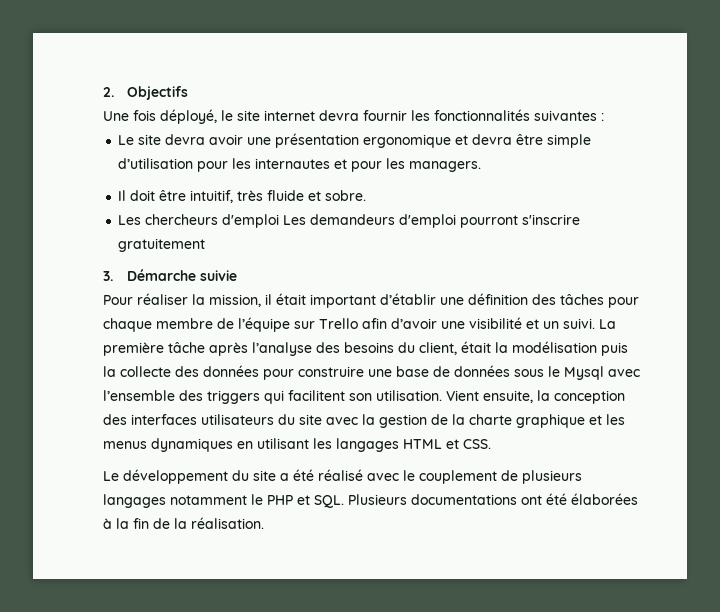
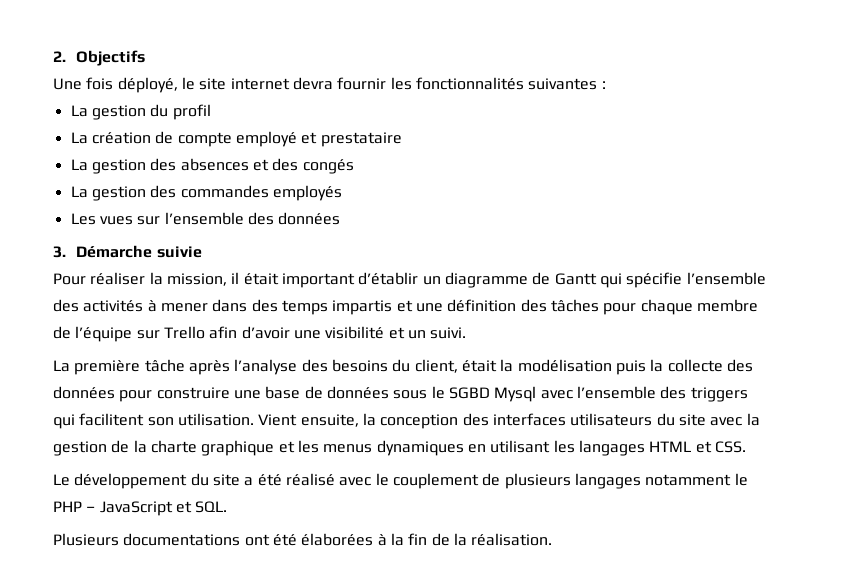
[118,133,592,148] [118,158,482,172] [118,190,367,203] [118,214,581,228] [118,238,206,252] Le site devra avoir une présentation ergonomique et devra être simple d’utilisation pour les internautes et pour les managers. // Il doit être intuitif, très fluide et sobre. // Les chercheurs d'emploi Les demandeurs d'emploi pourront s'inscrire gratuitement -> [70,104,211,120] [70,131,402,147] [70,158,354,174] [70,185,343,201] [70,212,341,225] La gestion du profil // La création de compte employé et prestataire // La gestion des absences et des congés // La gestion des commandes employés // Les vues sur l’ensemble des données
(436, 299) none -> [422,272,766,288] [53,299,413,315] un diagramme de Gantt qui spécifie l’ensemble des activités à mener dans des temps impartis et
(595, 323) none -> (467, 333) //
(560, 371) none -> [449,387,491,399] SGBD
(293, 500) none -> [86,501,173,516] – JavaScript
(344, 501) none -> (228, 507) //

